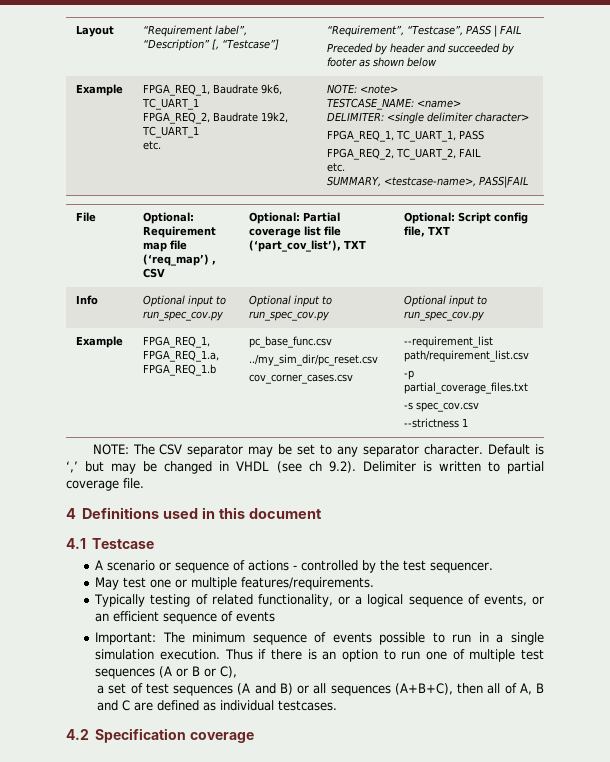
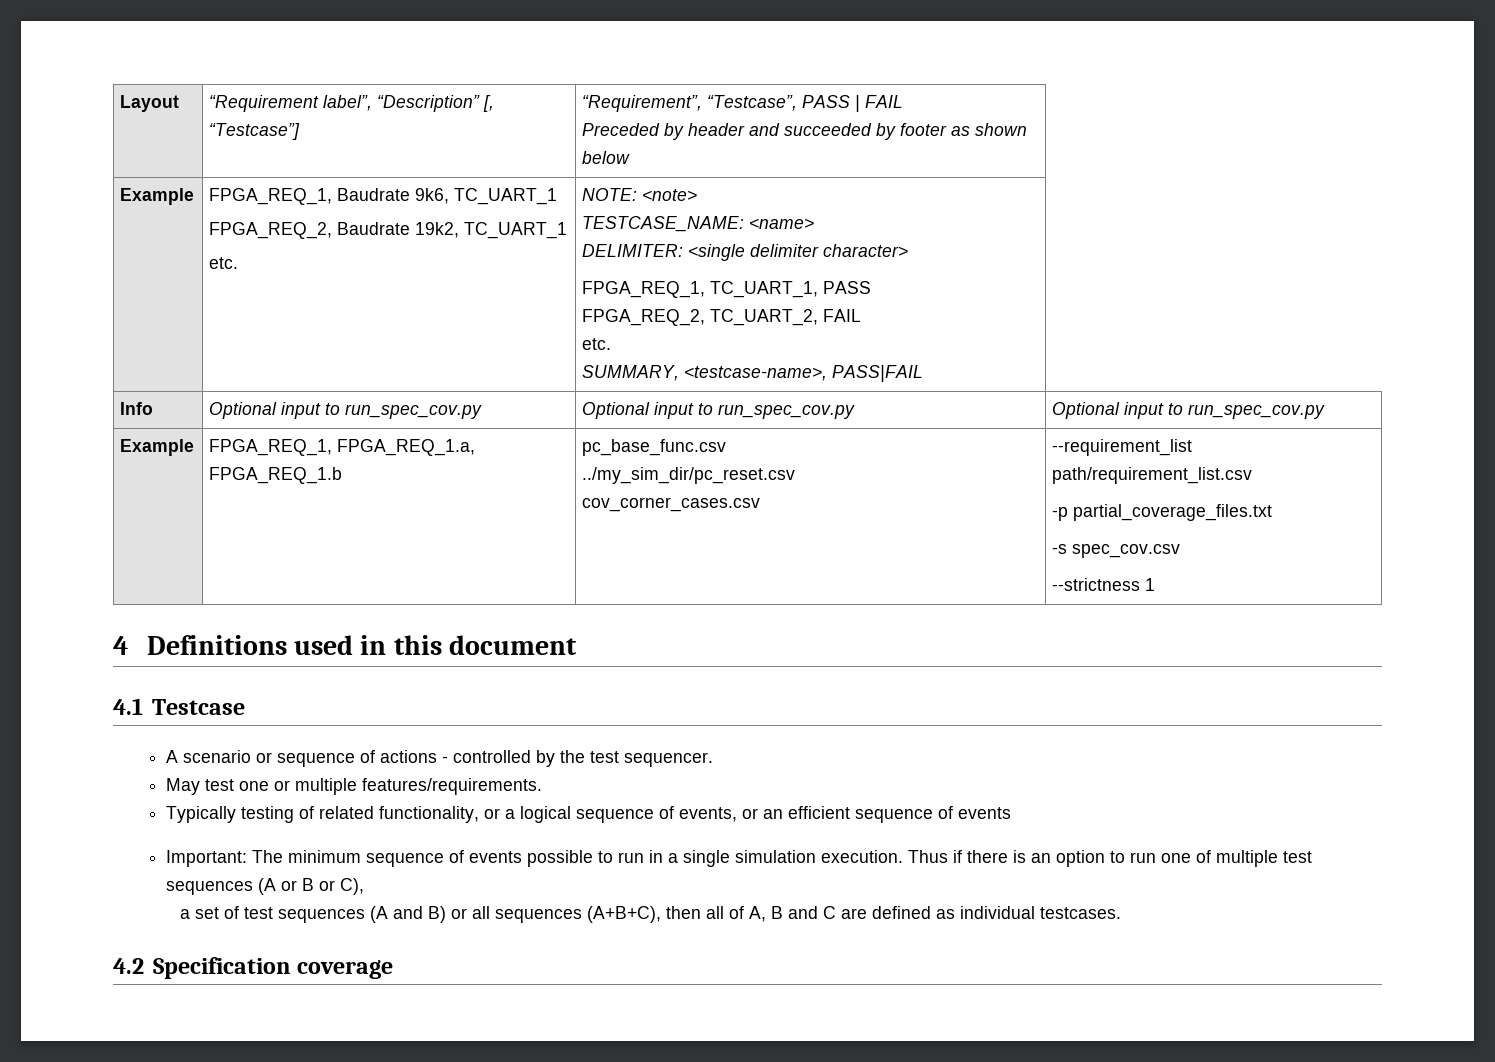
[75,212,96,222] [142,212,194,224] [142,226,216,238] [142,240,187,252] [142,254,216,266] [142,268,165,278] [248,212,340,224] [248,226,341,238] [248,240,366,252] [403,212,528,224] [403,226,450,237] // File | Optional: Requirement map file (‘req_map’) , CSV | Optional: Partial coverage list file (‘part_cov_list’), TXT | Optional: Script config file, TXT -> (924, 373) none
[92,444,544,457] [66,461,544,474] [66,478,144,491] // NOTE: The CSV separator may be set to any separator character. Default is ‘,’ but may be changed in VHDL (see ch 9.2). Delimiter is written to partial coverage file. -> (1156, 584) none

